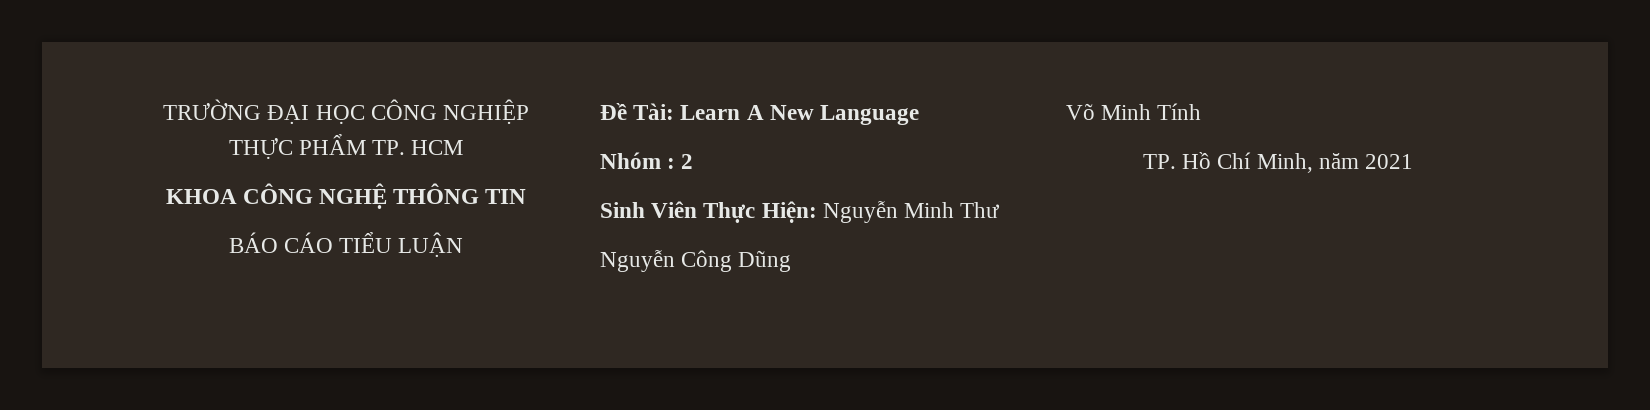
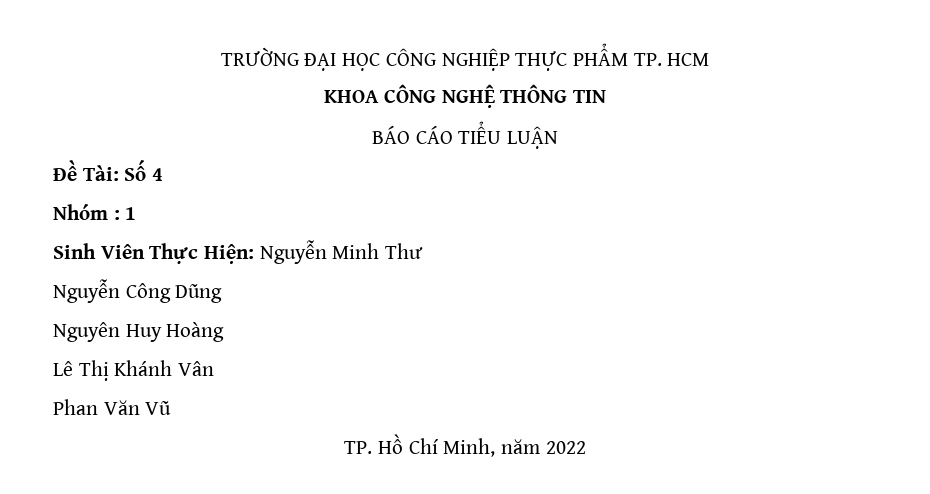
[680,105,920,125] Learn A New Language -> [124,160,164,181] Số 4
[681,154,694,169] 2 -> [125,207,137,220] 1
[1066,103,1202,120] Võ Minh Tính -> [53,322,225,342] [53,360,215,381] [53,399,172,415] Nguyên Huy Hoàng // Lê Thị Khánh Vân // Phan Văn Vũ
[1365,154,1414,169] 2021 -> [545,441,586,454] 2022

